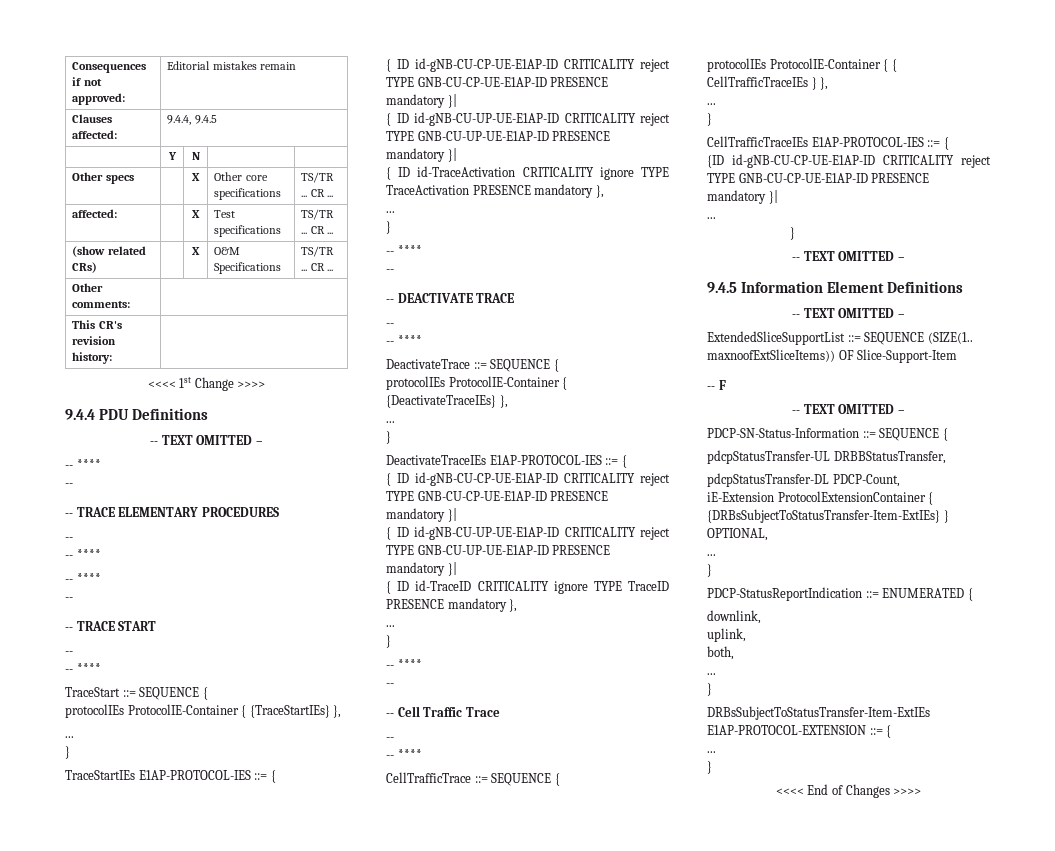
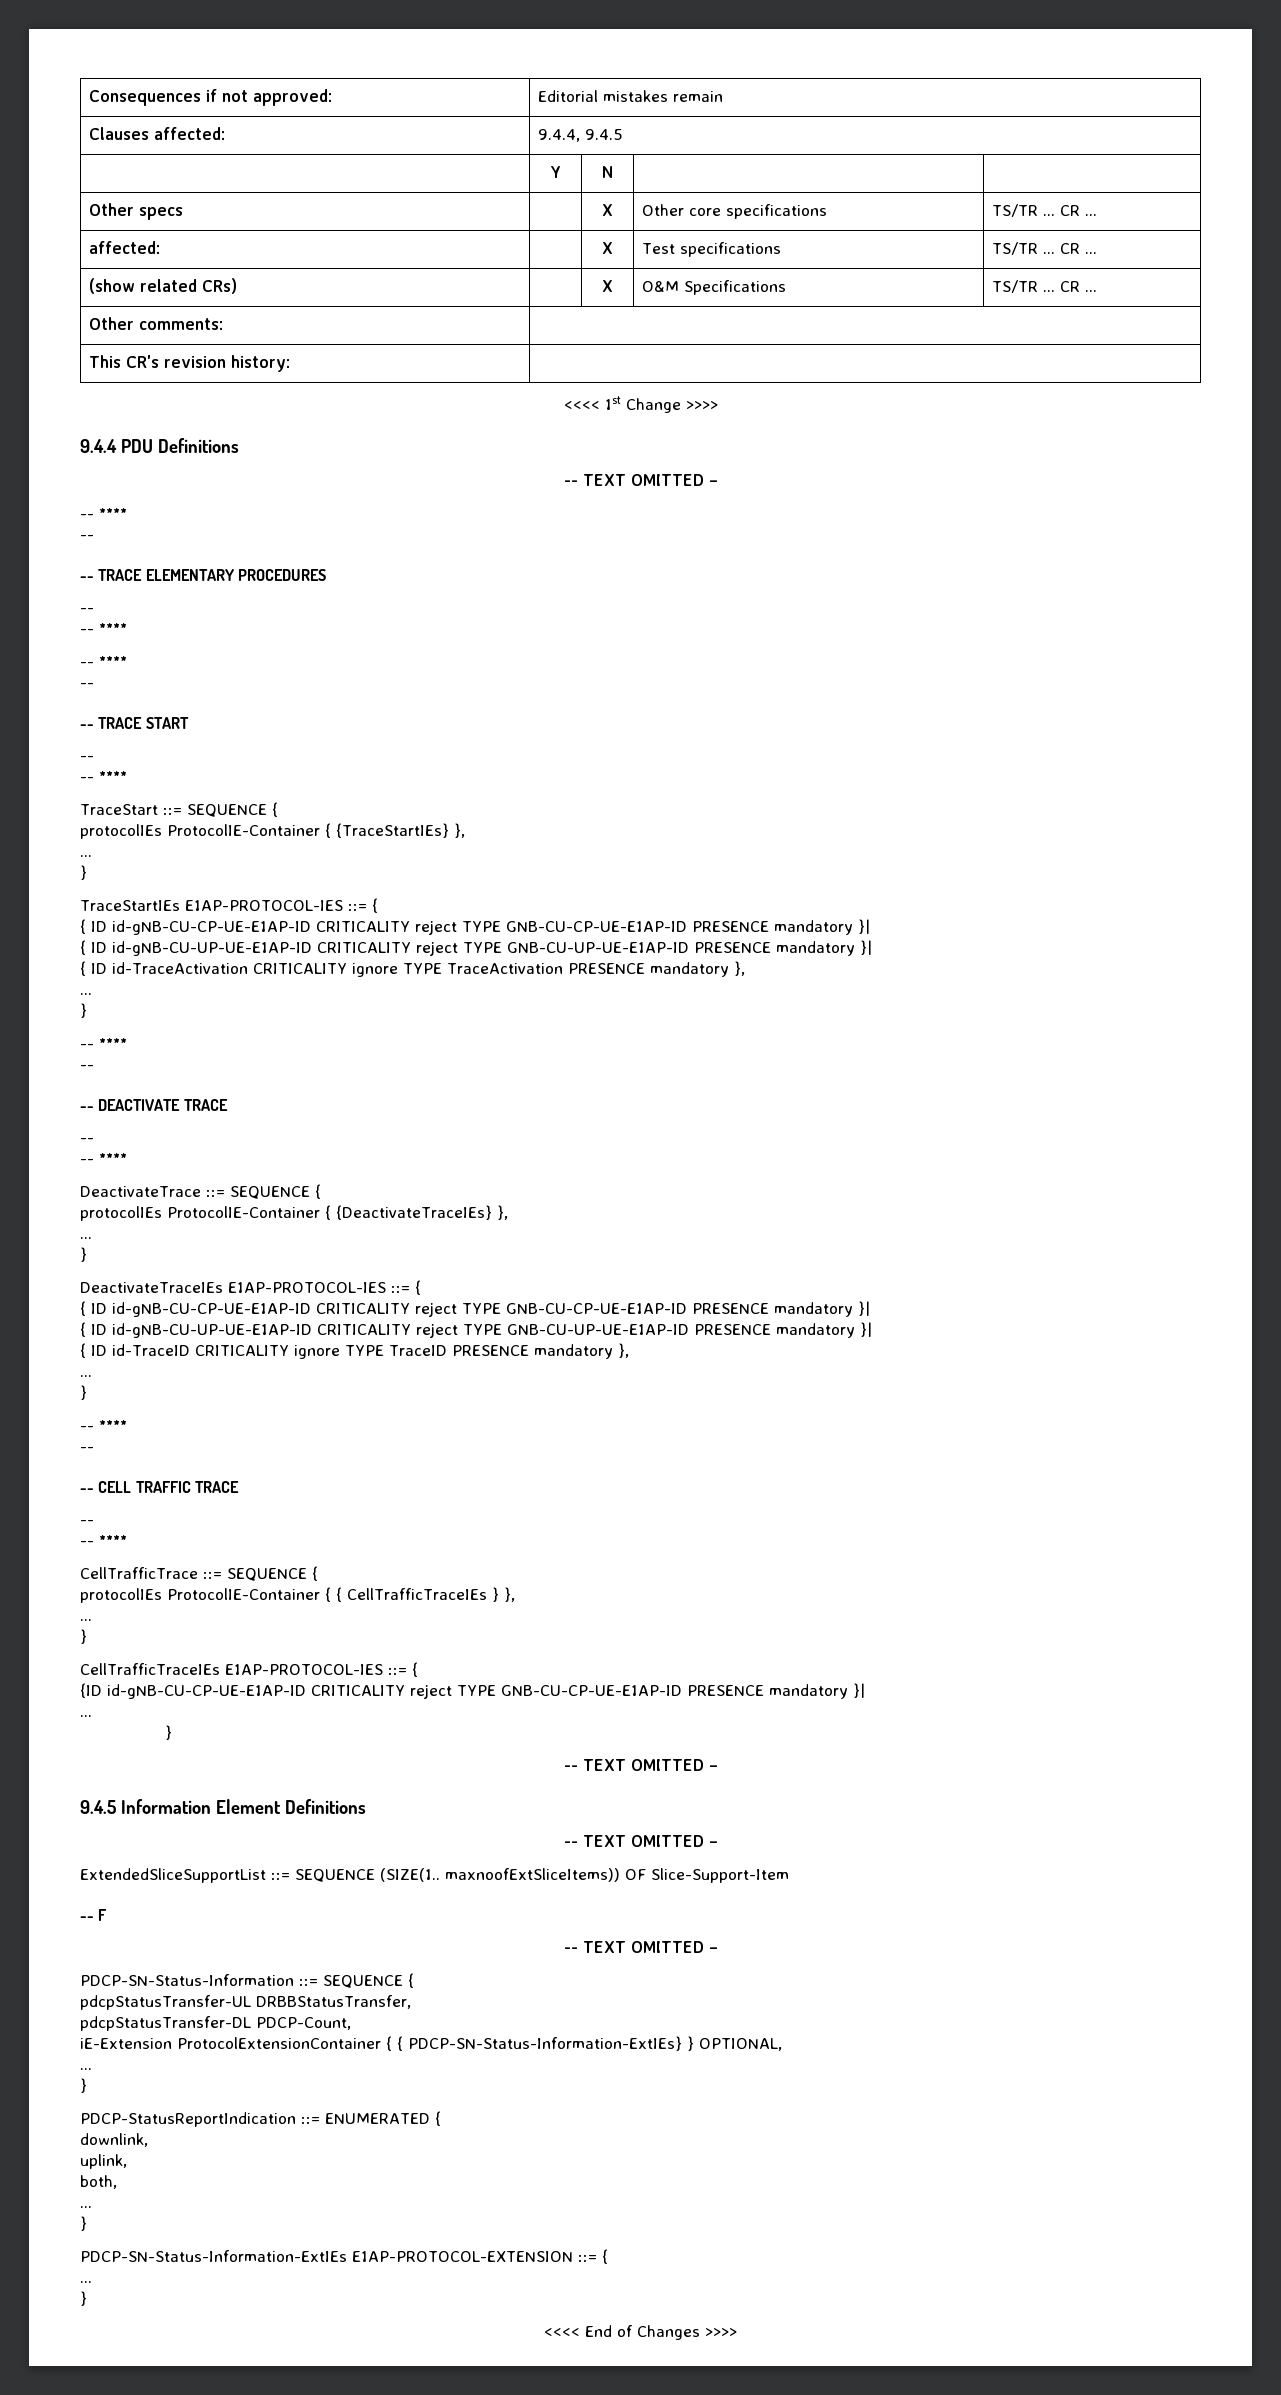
[397,706,500,717] Cell Traffic Trace -> [98,1481,239,1493] CELL TRAFFIC TRACE
[707,509,940,523] {DRBsSubjectToStatusTransfer-Item-ExtIEs} -> [397,2036,682,2051] { PDCP-SN-Status-Information-ExtIEs}
[707,706,930,720] DRBsSubjectToStatusTransfer-Item-ExtIEs -> [80,2250,347,2262] PDCP-SN-Status-Information-ExtIEs

